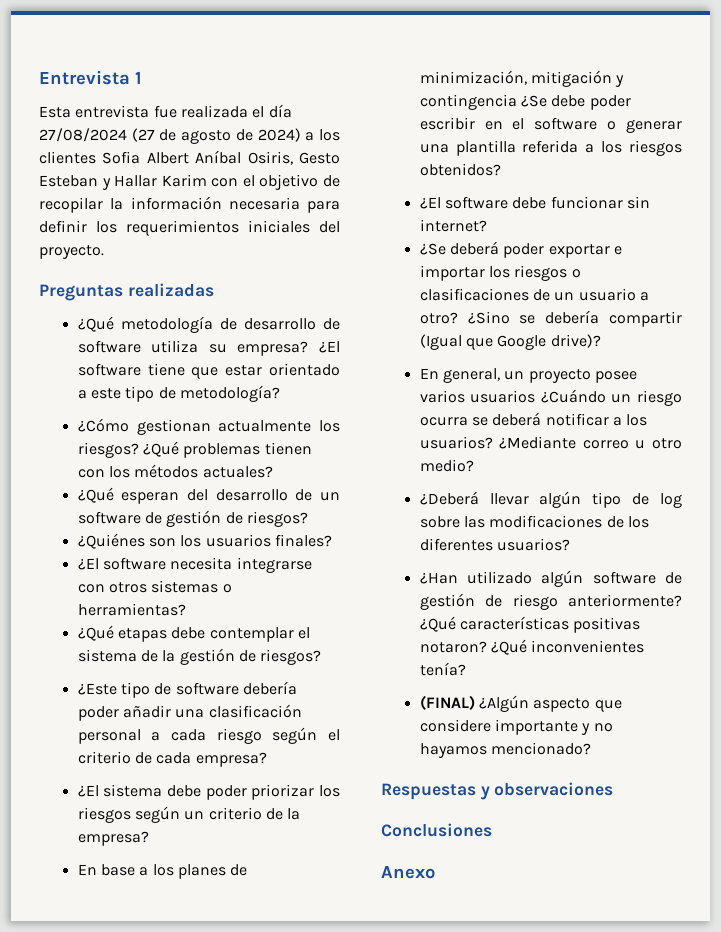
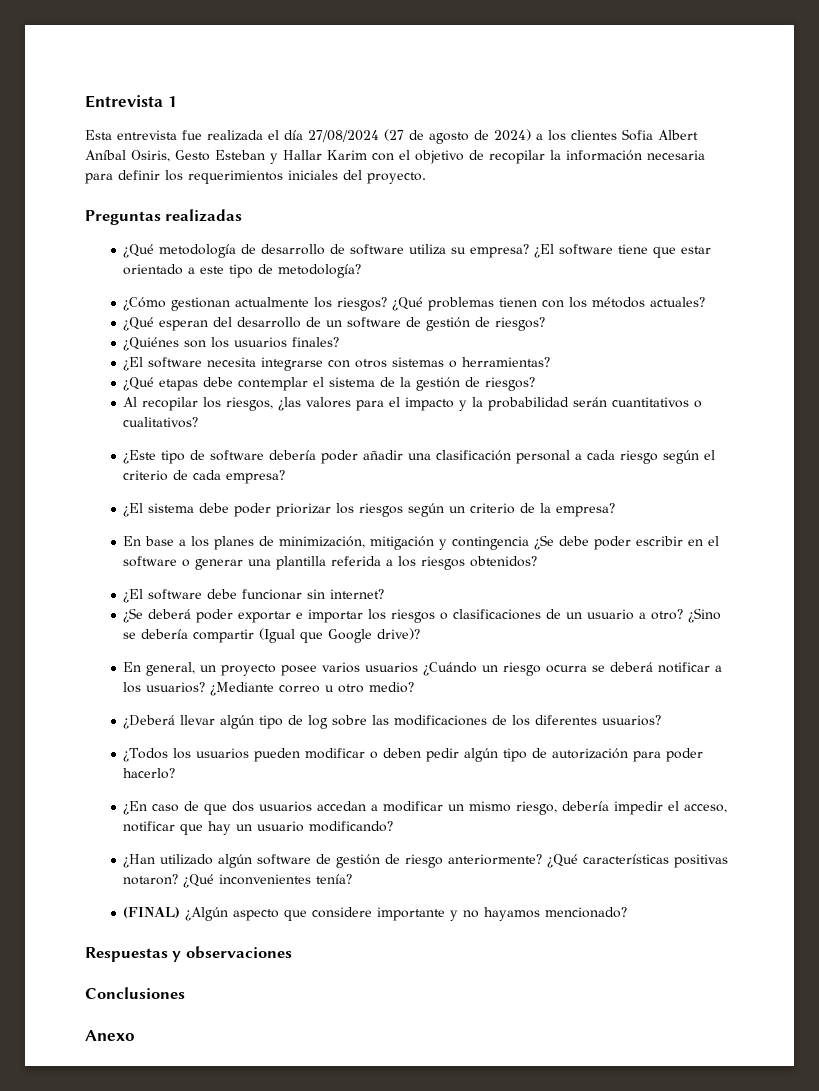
(322, 657) none -> [123,397,703,411] [123,417,199,428] // Al recopilar los riesgos, ¿las valores para el impacto y la probabilidad serán cuantitativos o cualitativos?
(571, 544) none -> [123,748,704,762] [123,768,176,779] [123,801,728,815] [123,821,394,835] // ¿Todos los usuarios pueden modificar o deben pedir algún tipo de autorización para poder hacerlo? // ¿En caso de que dos usuarios accedan a modificar un mismo riesgo, debería impedir el acceso, notificar que hay un usuario modificando?

